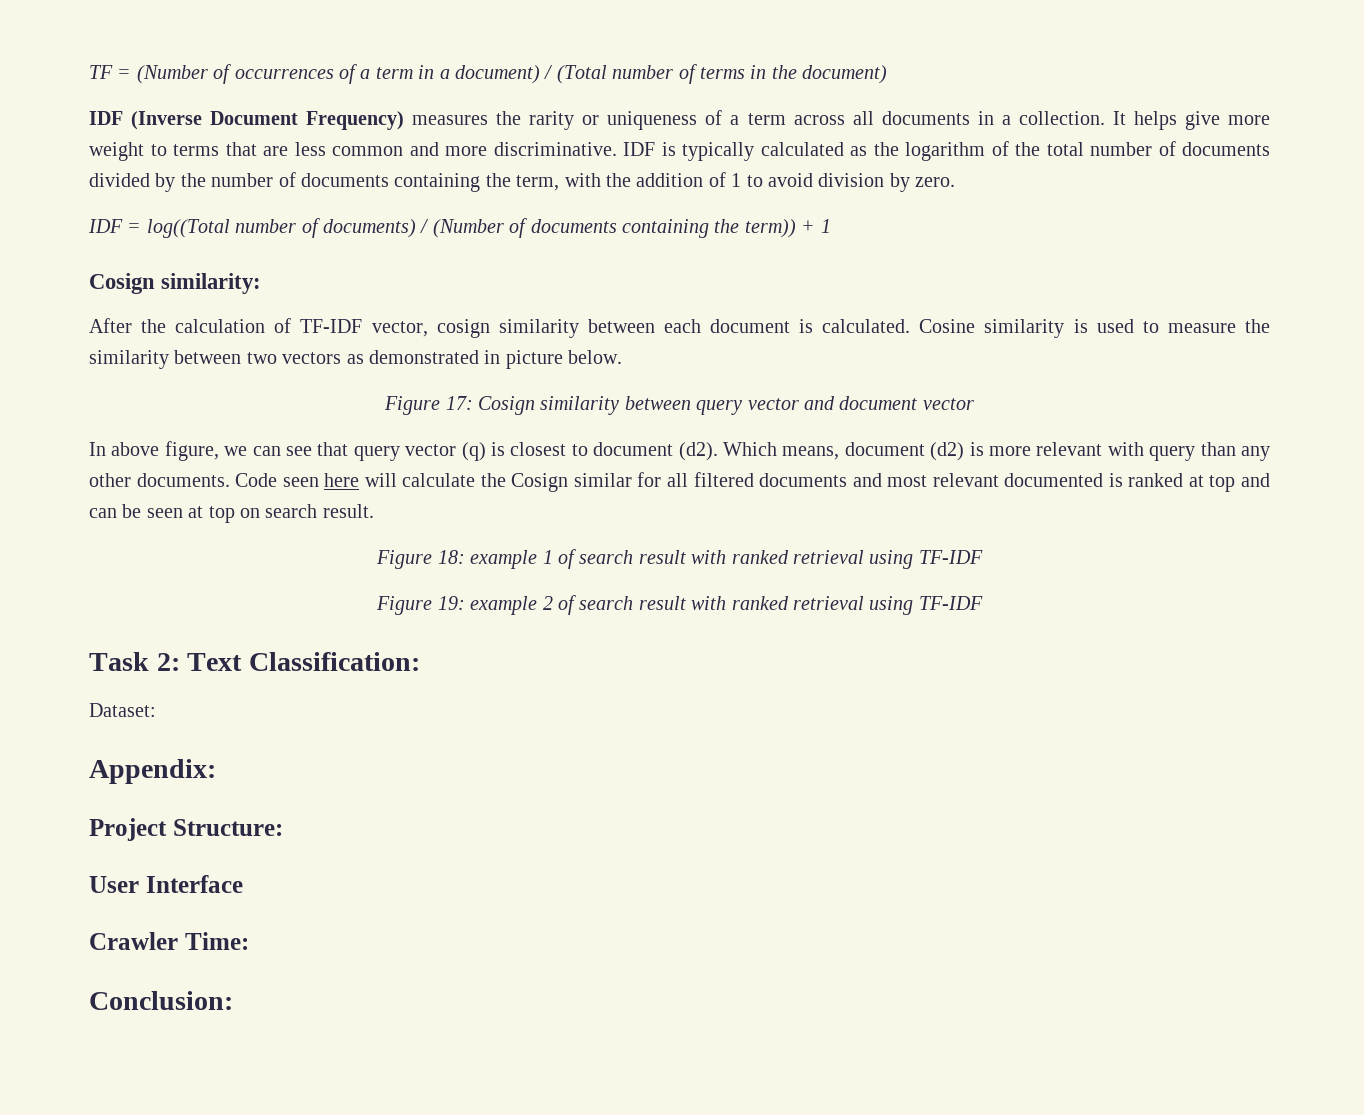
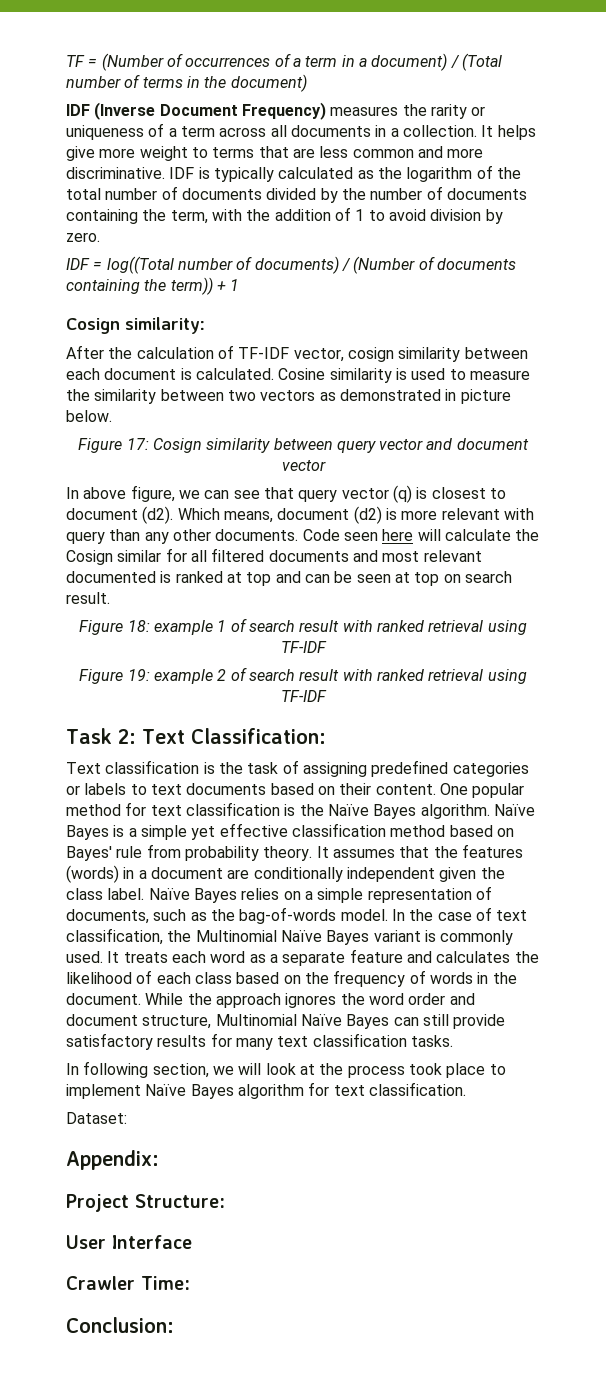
(420, 661) none -> [66,760,529,777] [66,783,525,798] [66,802,535,819] [66,823,514,840] [66,844,523,861] [66,865,505,883] [66,886,492,903] [66,907,528,924] [66,928,514,945] [66,949,539,966] [66,970,517,987] [66,993,475,1008] [66,1014,506,1029] [66,1033,453,1050] [66,1061,506,1078] [66,1082,466,1099] // Text classification is the task of assigning predefined categories or labels to text documents based on their content. One popular method for text classification is the Naïve Bayes algorithm. Naïve Bayes is a simple yet effective classification method based on Bayes' rule from probability theory. It assumes that the features (words) in a document are conditionally independent given the class label. Naïve Bayes relies on a simple representation of documents, such as the bag-of-words model. In the case of text classification, the Multinomial Naïve Bayes variant is commonly used. It treats each word as a separate feature and calculates the likelihood of each class based on the frequency of words in the document. While the approach ignores the word order and document structure, Multinomial Naïve Bayes can still provide satisfactory results for many text classification tasks. // In following section, we will look at the process took place to implement Naïve Bayes algorithm for text classification.

